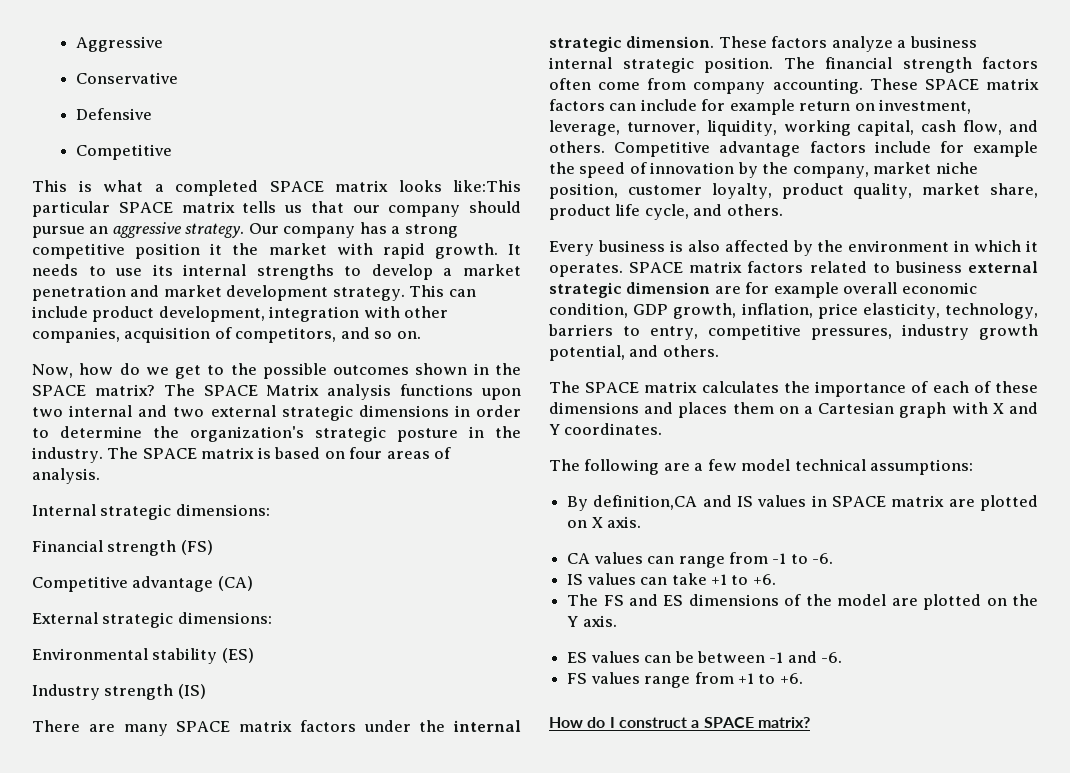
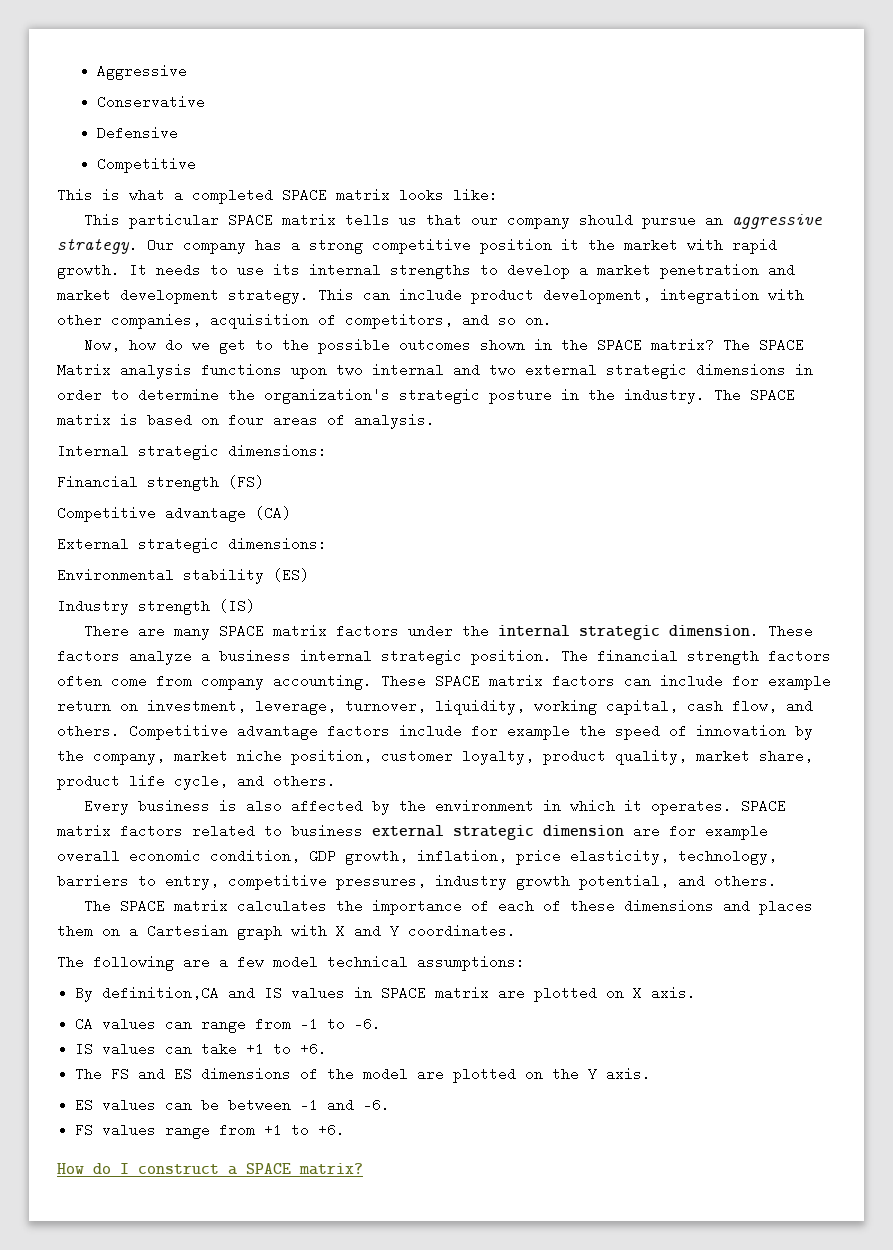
[453,180,521,192] like:This -> [453,188,498,202] [84,213,121,227] like: // This

